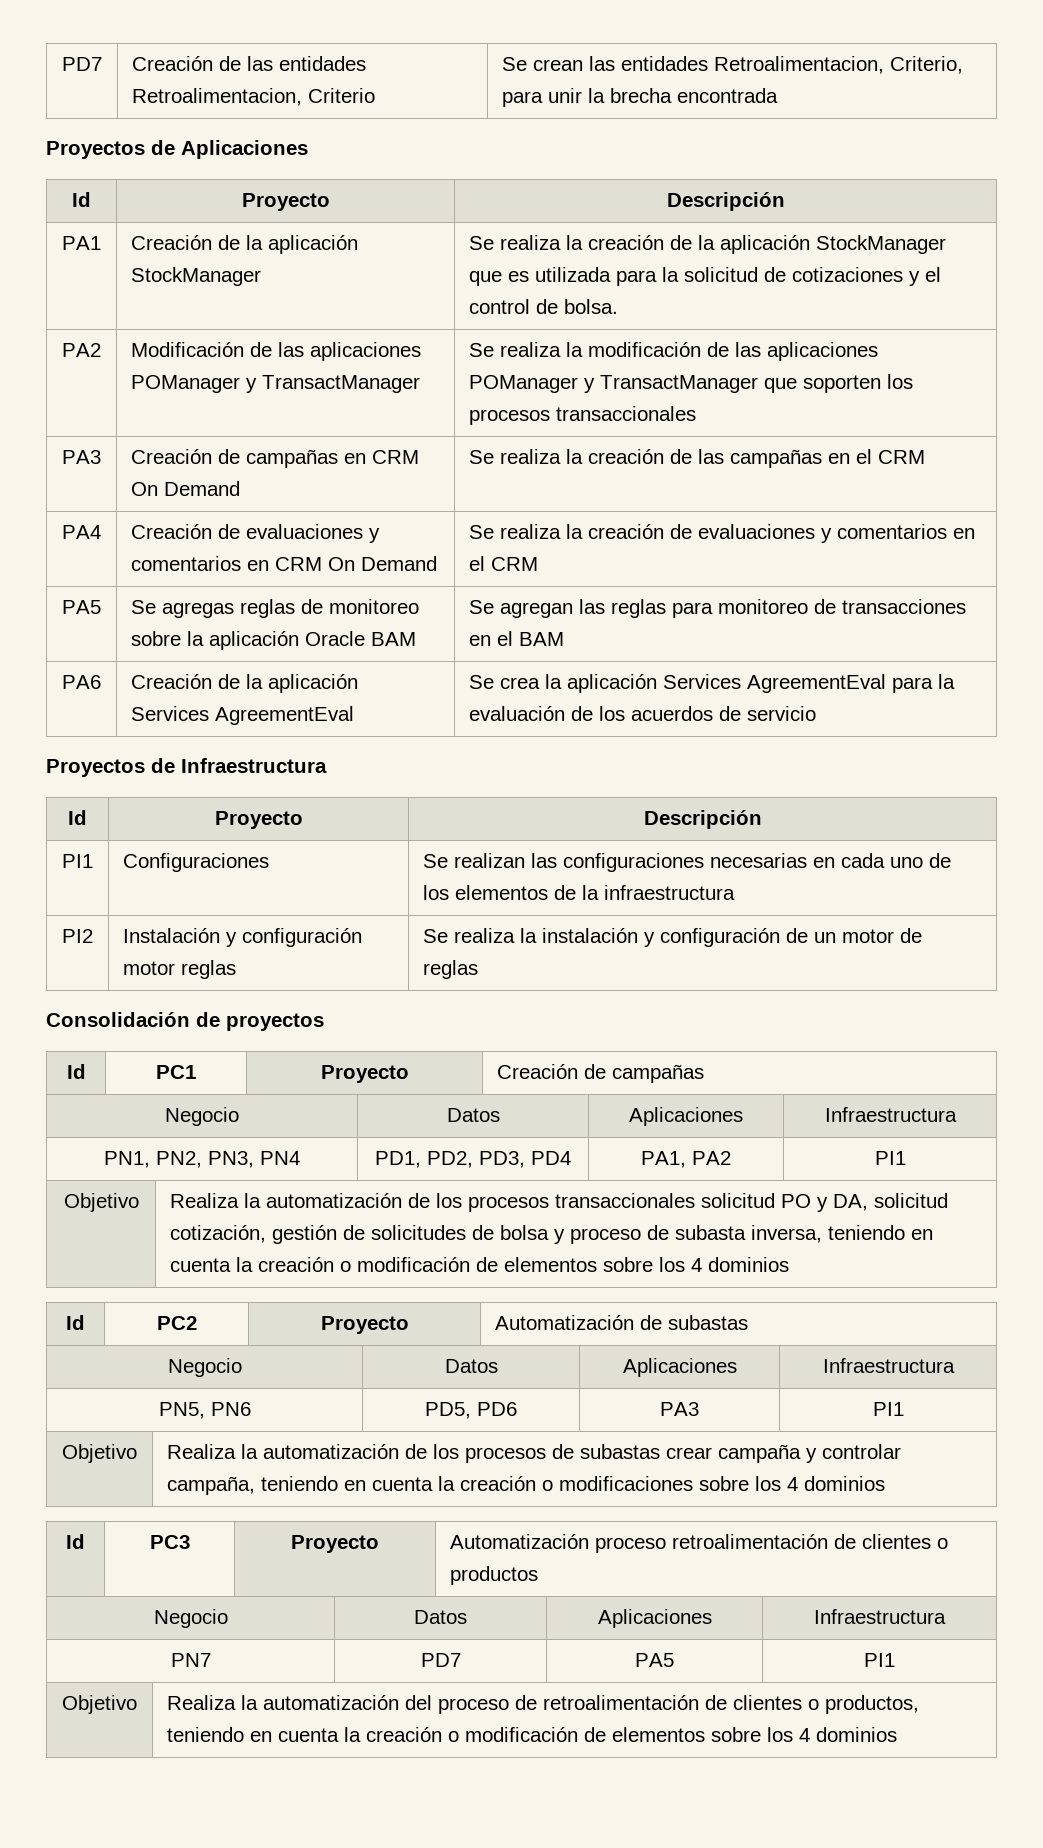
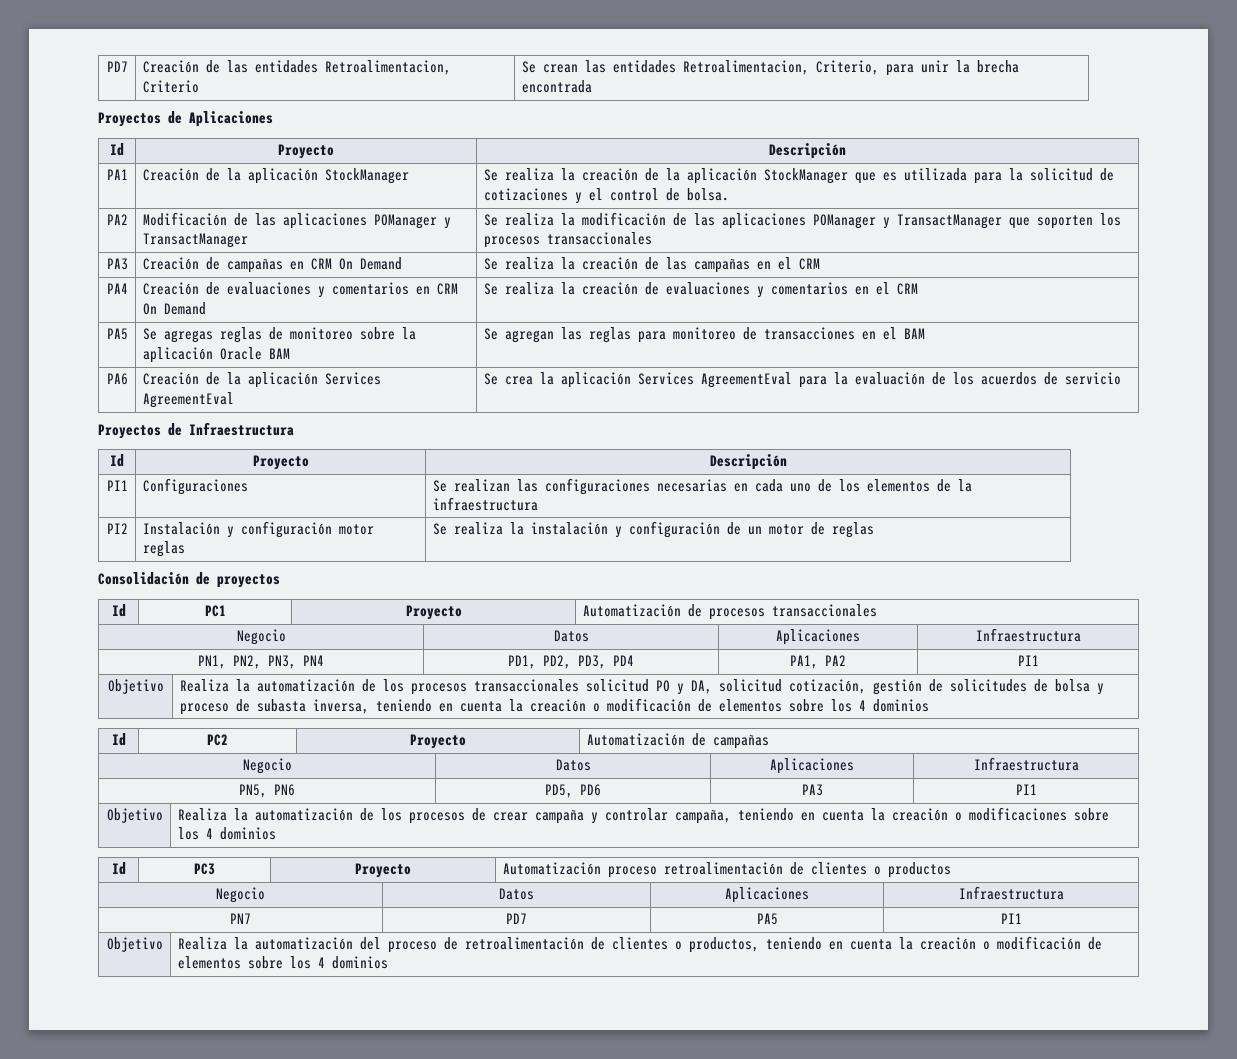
[497,1064,705,1083] Creación de campañas -> [582,604,877,620] Automatización de procesos transaccionales
[668,1315,749,1330] subastas -> [712,734,769,749] campañas
[580,1444,661,1459] subastas -> (486, 814) none

